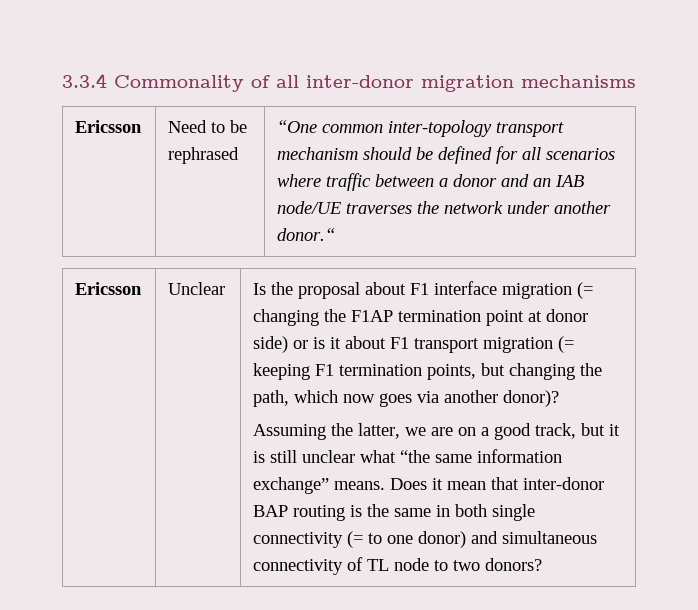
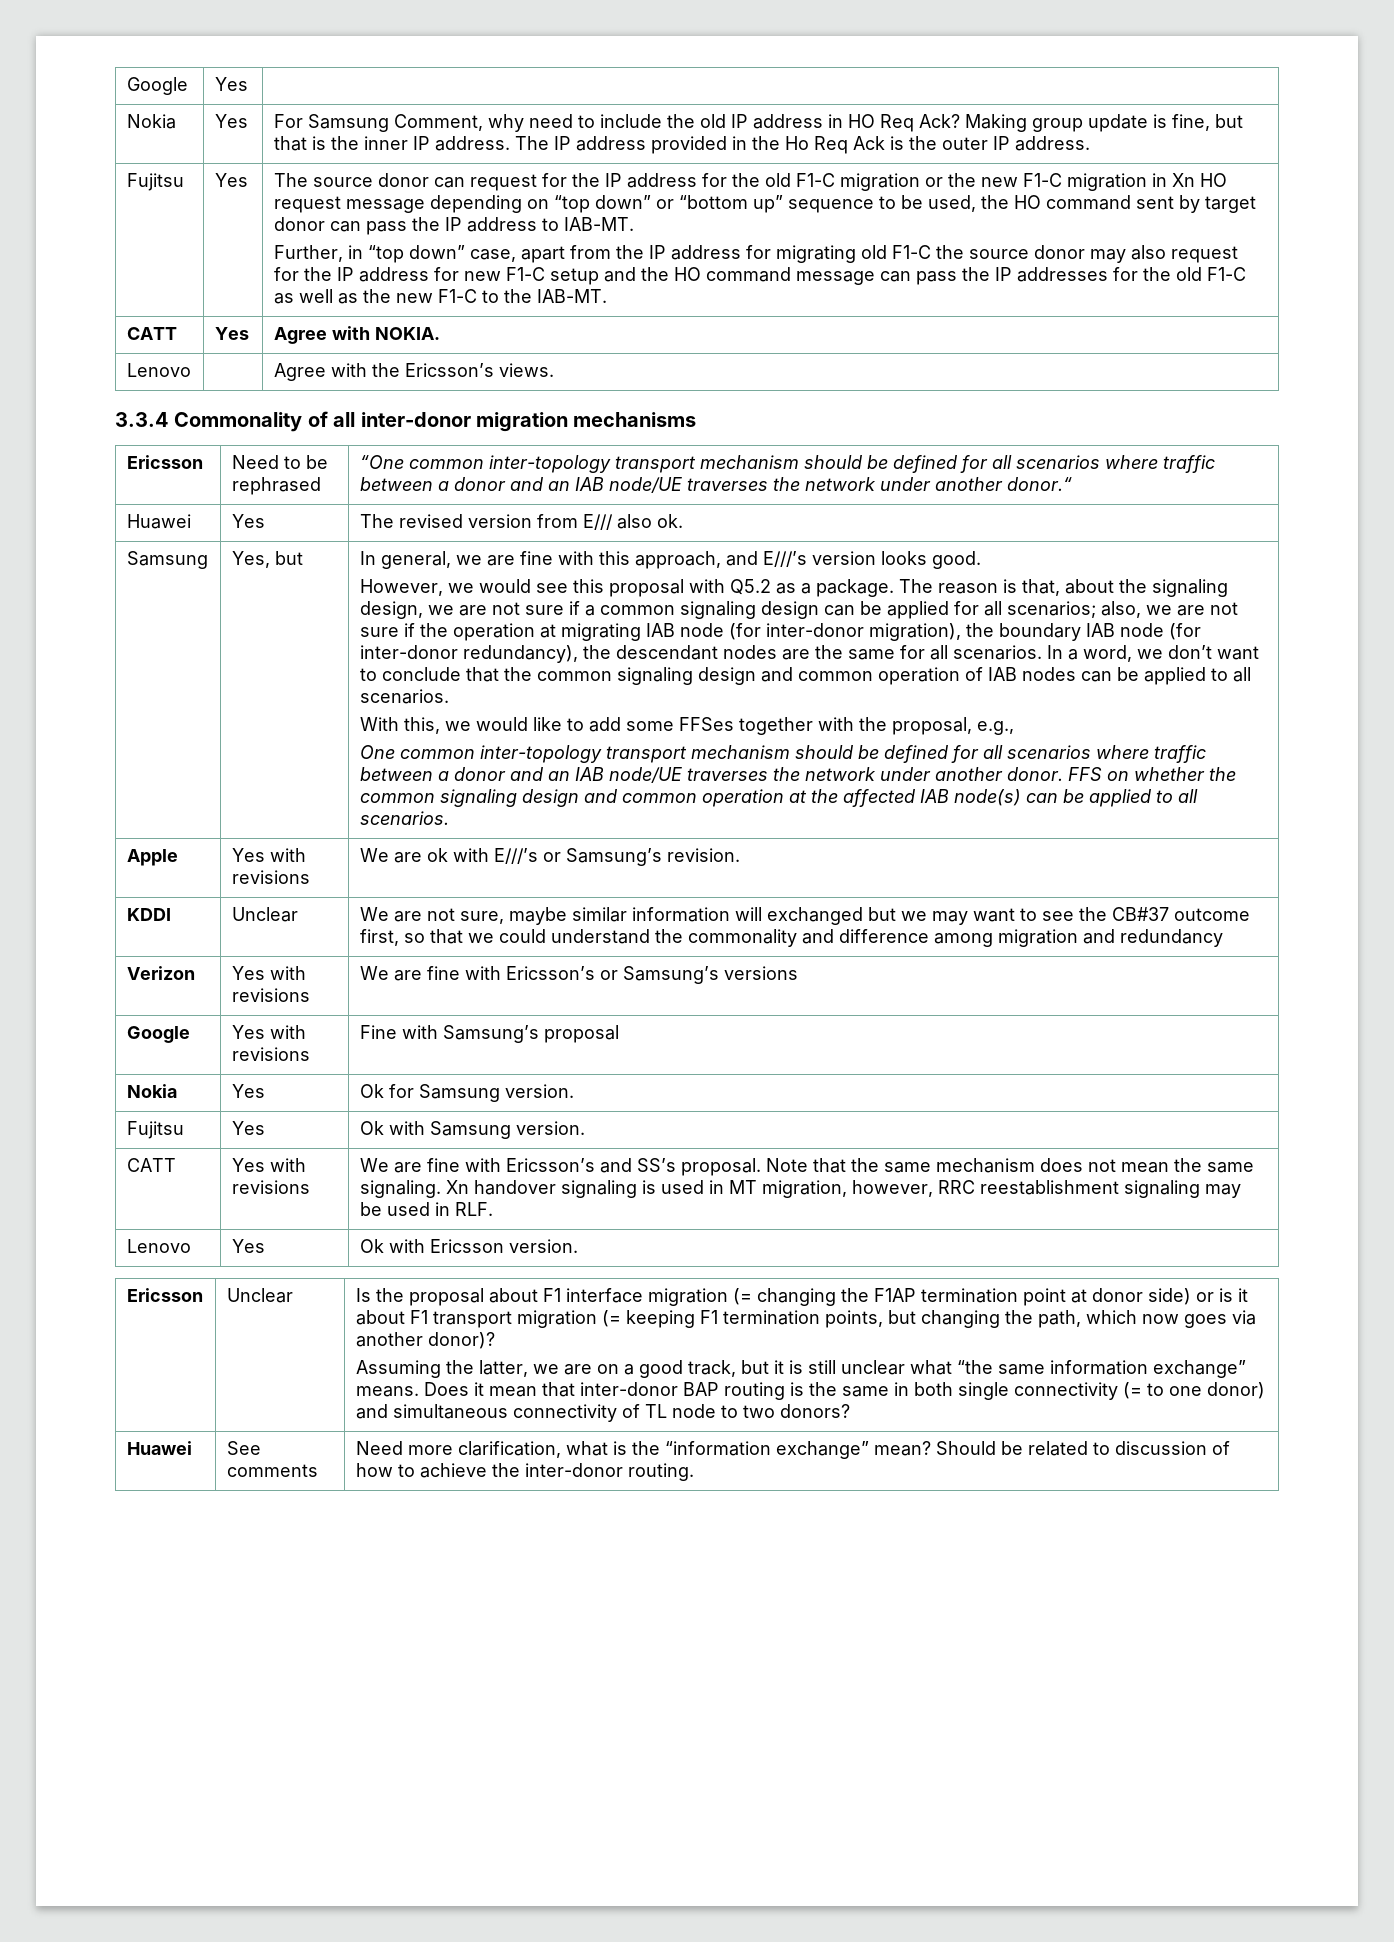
(62, 80) none -> [126,77,188,95] [214,77,248,91] [126,114,176,129] [214,114,248,128] [273,114,1243,132] [273,136,1090,154] [126,173,184,191] [214,173,248,187] [273,173,1227,191] [273,195,1256,213] [273,217,634,235] [273,245,1238,263] [273,267,1246,285] [273,289,607,304] [126,327,177,340] [214,327,249,340] [273,326,440,344] [126,363,191,377] [273,363,554,381] Google | Yes | // Nokia | Yes | For Samsung Comment, why need to include the old IP address in HO Req Ack? Making group update is fine, but that is the inner IP address. The IP address provided in the Ho Req Ack is the outer IP address. // Fujitsu | Yes | The source donor can request for the IP address for the old F1-C migration or the new F1-C migration in Xn HO request message depending on “top down” or “bottom up” sequence to be used, the HO command sent by target donor can pass the IP address to IAB-MT. // Further, in “top down” case, apart from the IP address for migrating old F1-C the source donor may also request for the IP address for new F1-C setup and the HO command message can pass the IP addresses for the old F1-C as well as the new F1-C to the IAB-MT. // CATT | Yes | Agree with NOKIA. // Lenovo | | Agree with the Ericsson’s views. //
(336, 234) none -> [126,514,191,529] [231,514,265,528] [359,514,683,530] [126,551,208,569] [231,551,303,568] [359,551,981,569] [359,579,1228,597] [359,601,1238,619] [359,623,1201,641] [359,645,1259,663] [359,667,1251,685] [359,689,449,704] [359,717,1014,735] [359,745,1206,763] [359,767,1236,783] [359,789,1198,807] [359,811,449,825] [126,849,178,866] [231,848,306,862] [231,870,310,884] [359,848,740,866] [126,908,171,921] [231,907,298,922] [359,907,1250,925] [359,929,1223,947] [126,966,195,980] [231,966,306,980] [231,988,310,1002] [359,966,798,984] [126,1026,190,1043] [231,1025,306,1039] [231,1047,310,1061] [359,1025,619,1043] [126,1084,177,1098] [231,1084,265,1098] [359,1084,574,1102] [126,1121,184,1139] [231,1121,265,1135] [359,1121,585,1139] [126,1158,176,1172] [231,1158,306,1172] [231,1180,310,1194] [359,1158,1254,1176] [359,1180,1241,1198] [359,1202,493,1216] [126,1239,191,1253] [231,1239,265,1253] [359,1239,578,1253] // Huawei | Yes | The revised version from E/// also ok. // Samsung | Yes, but | In general, we are fine with this approach, and E///’s version looks good. // However, we would see this proposal with Q5.2 as a package. The reason is that, about the signaling design, we are not sure if a common signaling design can be applied for all scenarios; also, we are not sure if the operation at migrating IAB node (for inter-donor migration), the boundary IAB node (for inter-donor redundancy), the descendant nodes are the same for all scenarios. In a word, we don’t want to conclude that the common signaling design and common operation of IAB nodes can be applied to all scenarios. // With this, we would like to add some FFSes together with the proposal, e.g., // One common inter-topology transport mechanism should be defined for all scenarios where traffic between a donor and an IAB node/UE traverses the network under another donor. FFS on whether the common signaling design and common operation at the affected IAB node(s) can be applied to all scenarios. // Apple | Yes with revisions | We are ok with E///’s or Samsung’s revision. // KDDI | Unclear | We are not sure, maybe similar information will exchanged but we may want to see the CB#37 outcome first, so that we could understand the commonality and difference among migration and redundancy // Verizon | Yes with revisions | We are fine with Ericsson’s or Samsung’s versions // Google | Yes with revisions | Fine with Samsung’s proposal // Nokia | Yes | Ok for Samsung version. // Fujitsu | Yes | Ok with Samsung version. // CATT | Yes with revisions | We are fine with Ericsson’s and SS’s proposal. Note that the same mechanism does not mean the same signaling. Xn handover signaling is used in MT migration, however, RRC reestablishment signaling may be used in RLF. // Lenovo | Yes | Ok with Ericsson version.
(543, 564) none -> [126,1441,192,1455] [226,1441,261,1455] [226,1464,318,1477] [355,1441,1230,1459] [355,1463,694,1481] // Huawei | See comments | Need more clarification, what is the “information exchange” mean? Should be related to discussion of how to achieve the inter-donor routing.

